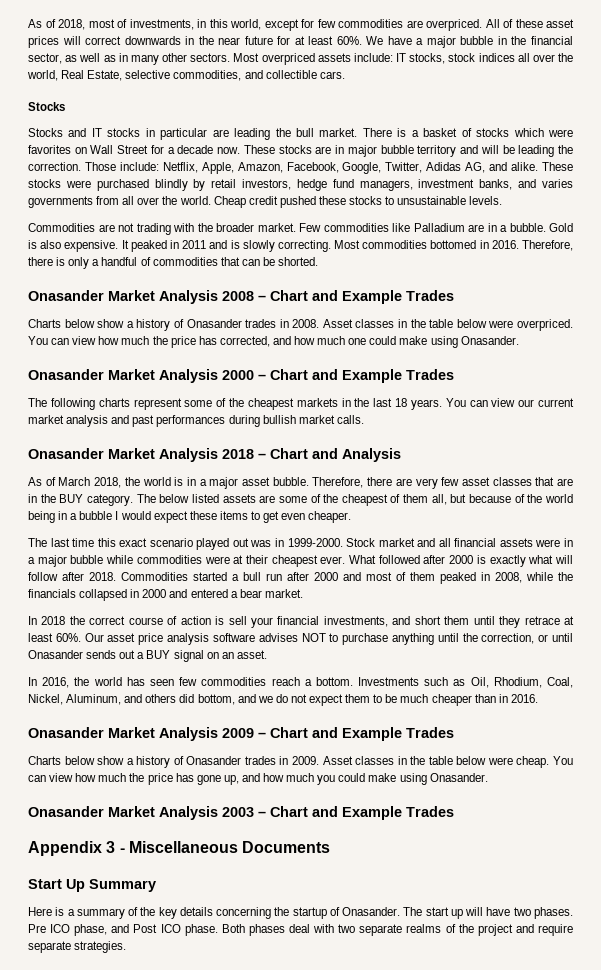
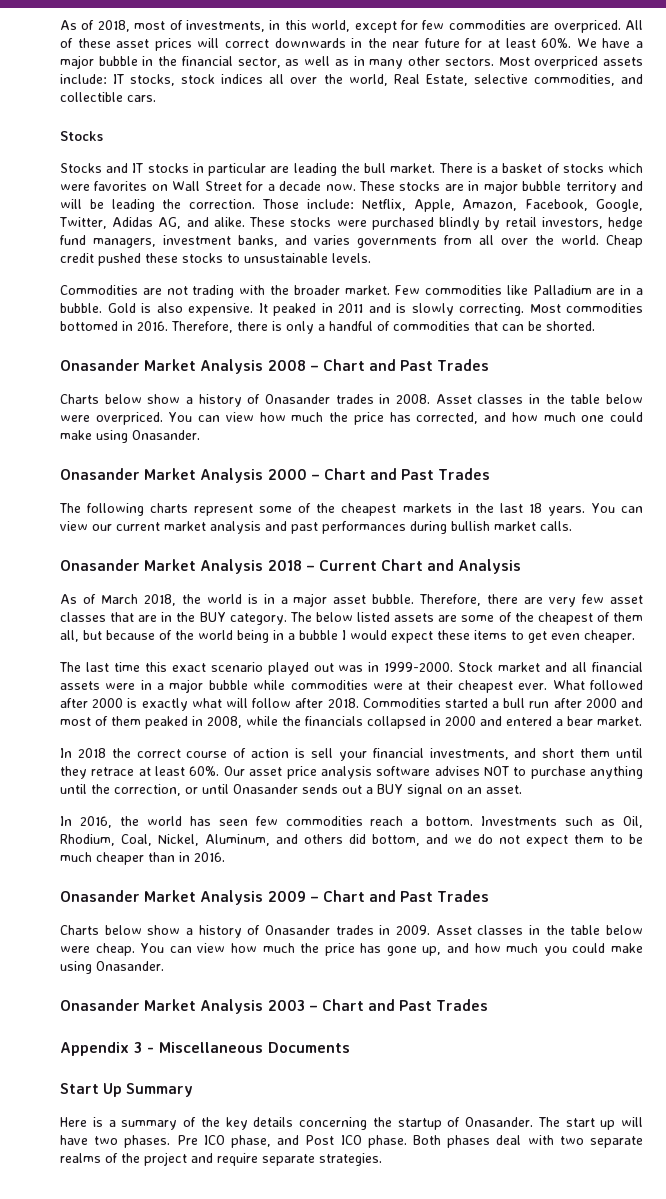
[342,290,402,304] Example -> [400,360,434,371] Past
[342,369,402,383] Example -> [401,469,435,480] Past
(266, 456) none -> [318,560,377,571] Current
[342,727,402,741] Example -> [400,891,434,902] Past
[342,806,402,820] Example -> [399,1000,433,1011] Past

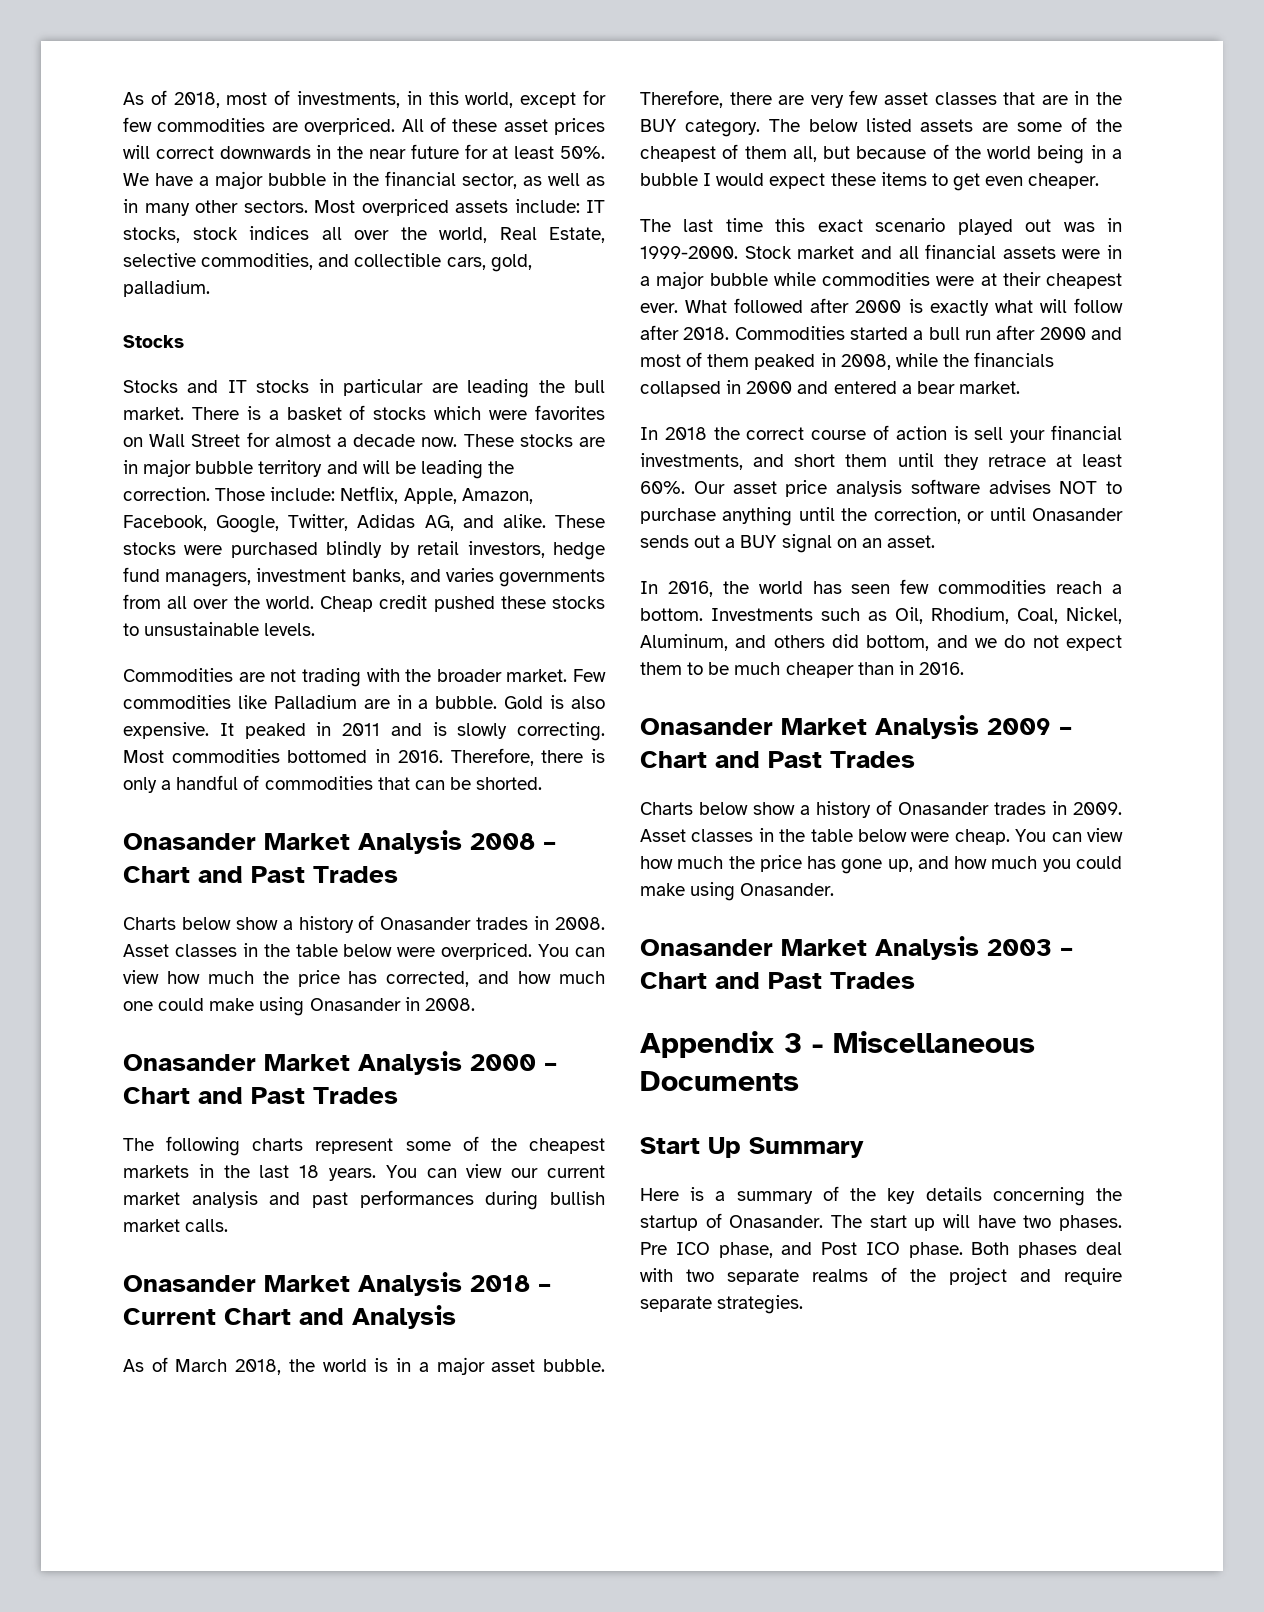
[541,38,572,48] 60%. -> [560,146,605,159] 50%.
[127,95,156,102] cars. -> [446,254,532,272] [123,280,210,297] cars, gold, palladium.
(264, 186) none -> [274,434,331,447] almost
[132,430,200,440] Onasander. -> [309,997,475,1011] Onasander in 2008.

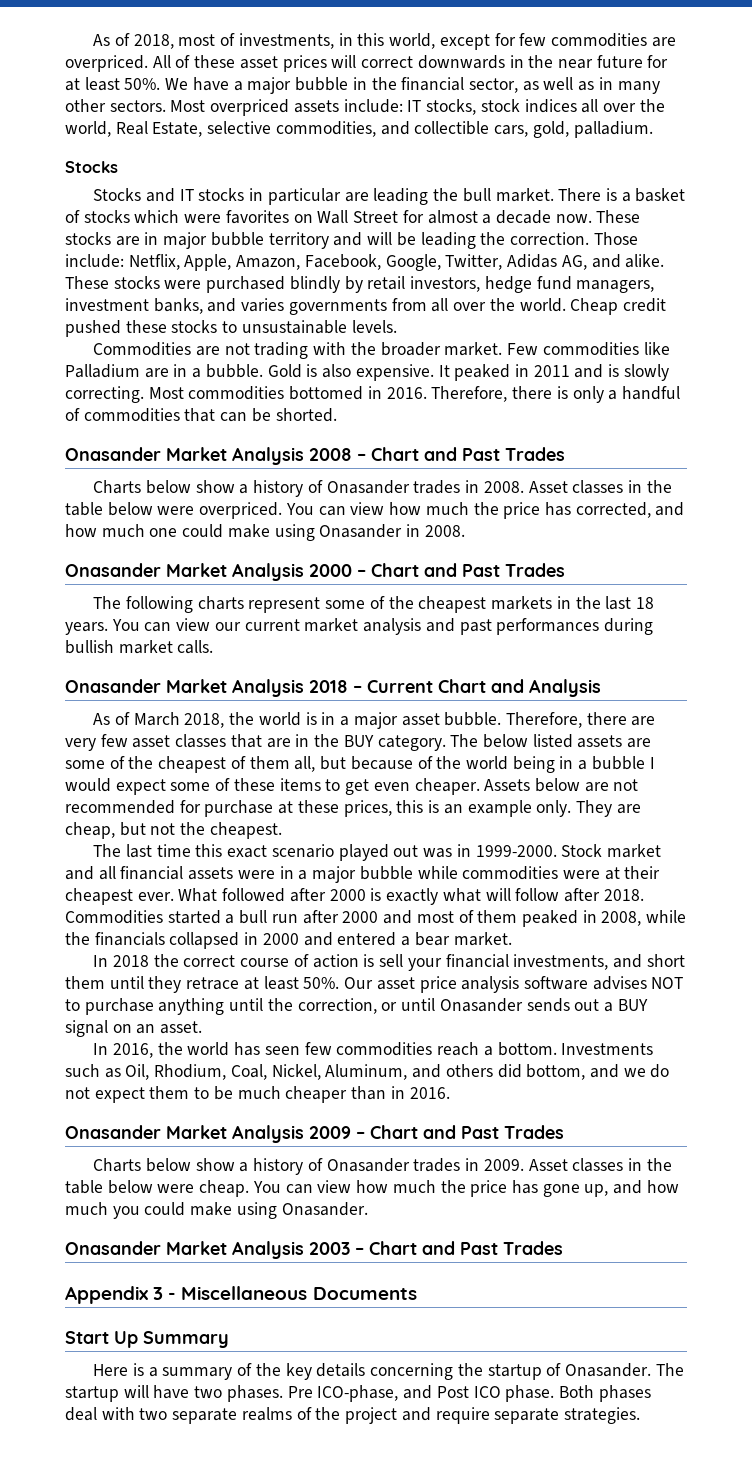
(826, 181) none -> [170,778,231,791] some of
(1100, 181) none -> [484,778,639,792] [65,800,641,817] [65,822,282,839] Assets below are not recommended for purchase at these prices, this is an example only. They are cheap, but not the cheapest.
[640,481,685,494] 60%. -> [303,977,340,989] 50%.
[869,1215,936,1231] start up -> [65,1386,119,1402] startup
[675,1242,773,1258] ICO phase, -> [317,1385,399,1402] ICO-phase,

